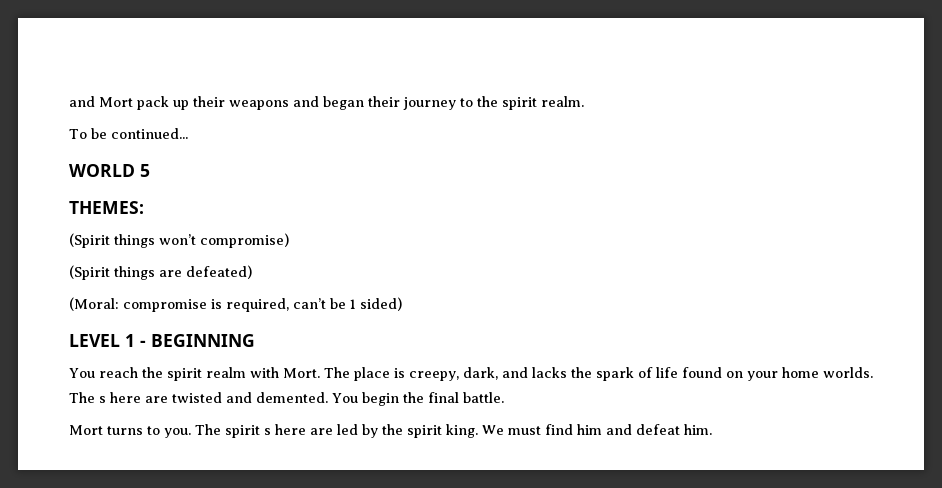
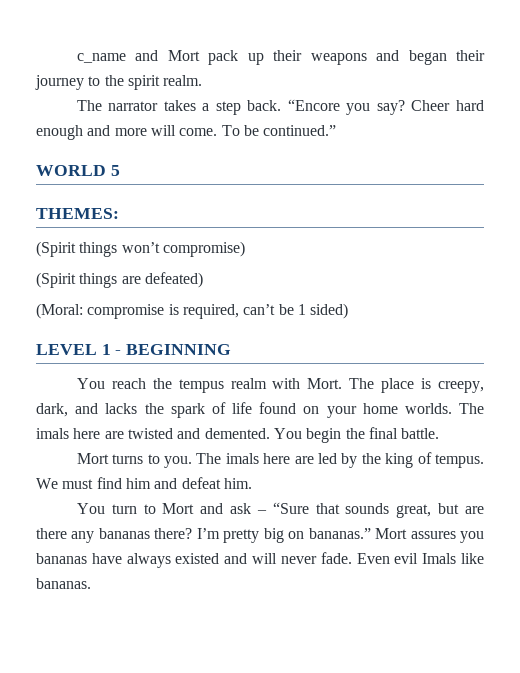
(69, 101) none -> [76,53,126,63] c_name
(584, 101) none -> [76,99,484,115] [36,125,218,140] The narrator takes a step back. “Encore you say? Cheer hard enough and more will come.
[110,128,188,139] continued... -> [263,125,337,136] continued.”
[166,368,202,381] spirit -> [178,379,224,393] tempus
[99,396,106,403] s -> [36,428,69,439] imals
[225,425,271,438] spirit s -> [225,453,259,464] imals
[407,424,478,438] spirit king. -> [385,452,485,468] king of tempus.
(712, 429) none -> [76,502,484,518] [36,528,484,543] [36,552,484,568] [36,578,91,589] // You turn to Mort and ask – “Sure that sounds great, but are there any bananas there? I’m pretty big on bananas.” Mort assures you bananas have always existed and will never fade. Even evil Imals like bananas.

